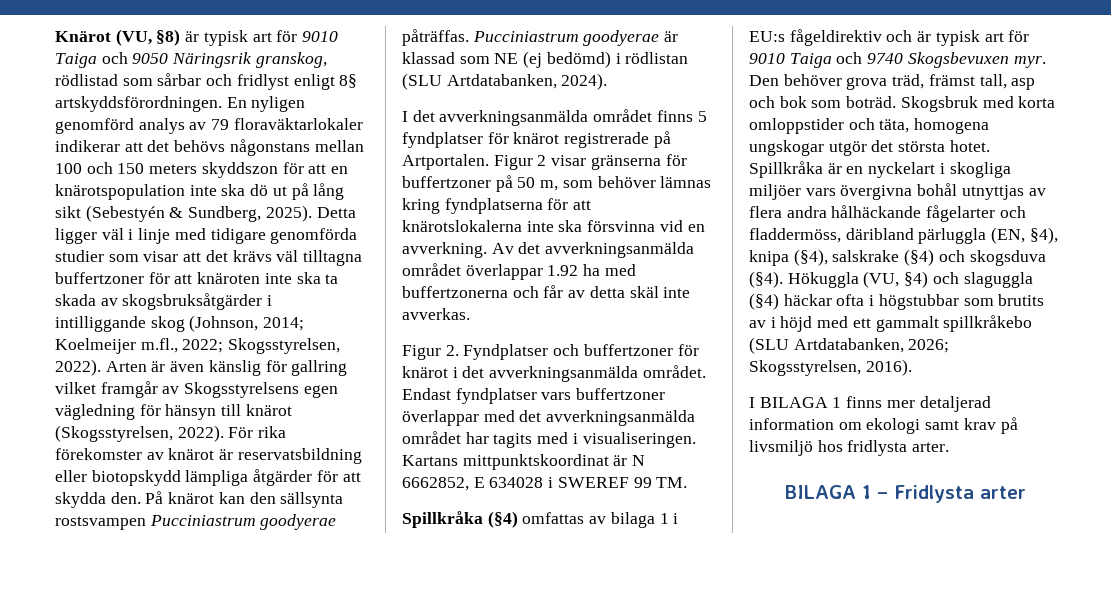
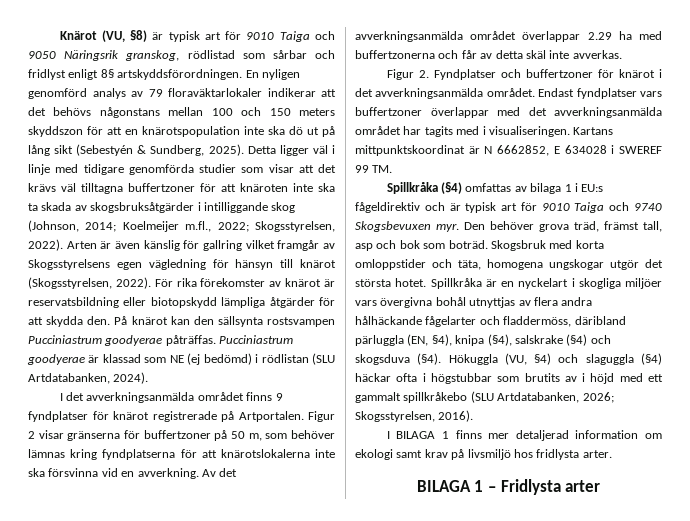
[697,111,707,122] 5 -> [275,393,283,401] 9
[547,265,579,276] 1.92 -> [587,32,612,40] 2.29

